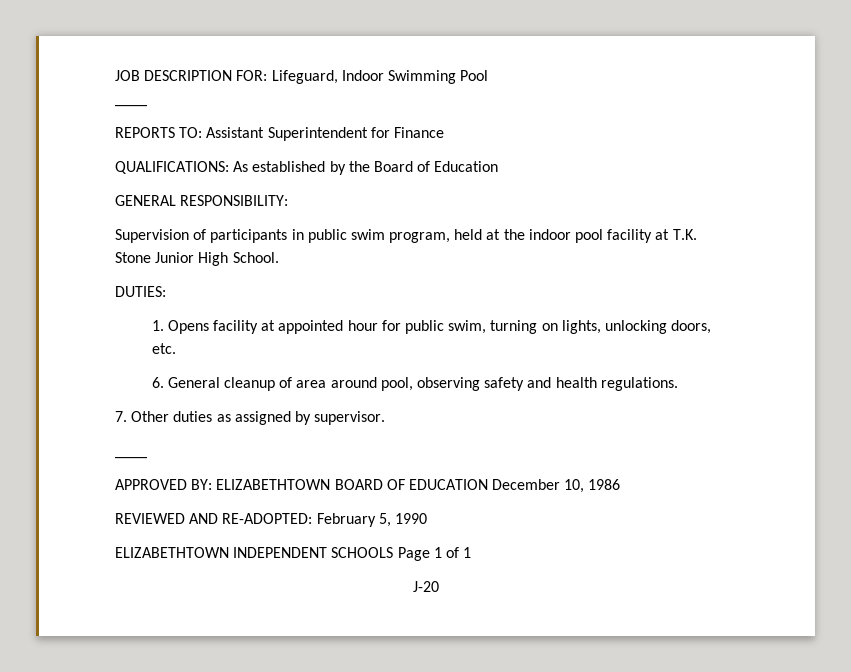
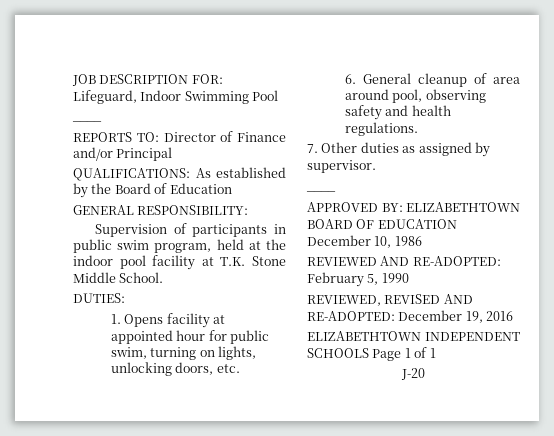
[206,127,390,141] Assistant Superintendent for -> [163,131,234,142] Director of
(444, 132) none -> [73,147,173,161] and/or Principal
[155,252,229,266] Junior High -> [73,272,116,283] Middle
(427, 518) none -> [307,294,473,306] [307,310,514,323] // REVIEWED, REVISED AND RE-ADOPTED: December 19, 2016

